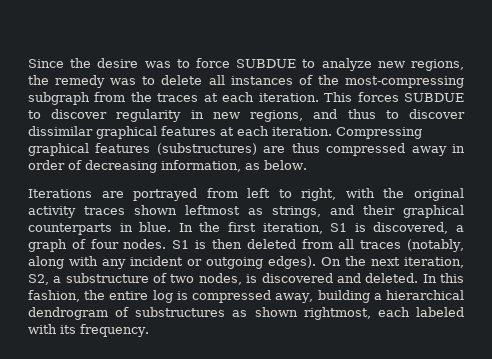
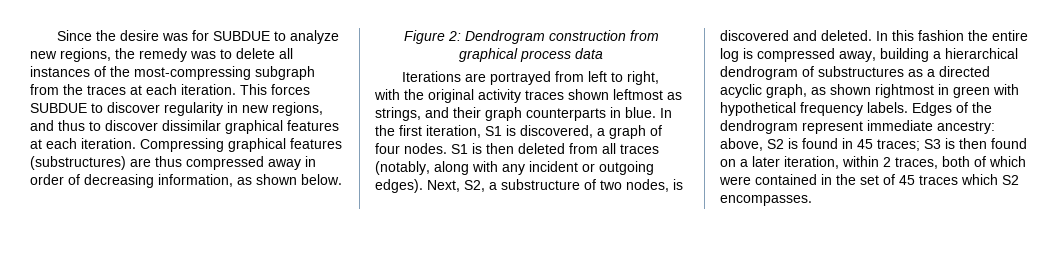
[176,58,230,68] to force -> [192,30,210,41] for
(260, 166) none -> [256,174,297,185] shown
(307, 165) none -> [403,30,659,44] [459,48,603,62] // Figure 2: Dendrogram construction from graphical process data
[403,205,464,218] graphical -> [485,107,522,121] graph
[321,256,464,268] On the next iteration, -> [427,180,460,192] Next,
[28,290,80,302] fashion, -> [918,30,964,41] fashion
[254,307,465,320] [28,324,149,337] shown rightmost, each labeled with its frequency. -> [927,66,990,77] [720,84,1019,98] [720,102,992,116] [720,120,995,134] [720,138,1027,151] [720,156,1026,169] [719,174,1019,185] [720,195,812,206] a directed acyclic graph, as shown rightmost in green with hypothetical frequency labels. Edges of the dendrogram represent immediate ancestry: above, S2 is found in 45 traces; S3 is then found on a later iteration, within 2 traces, both of which were contained in the set of 45 traces which S2 encompasses.

